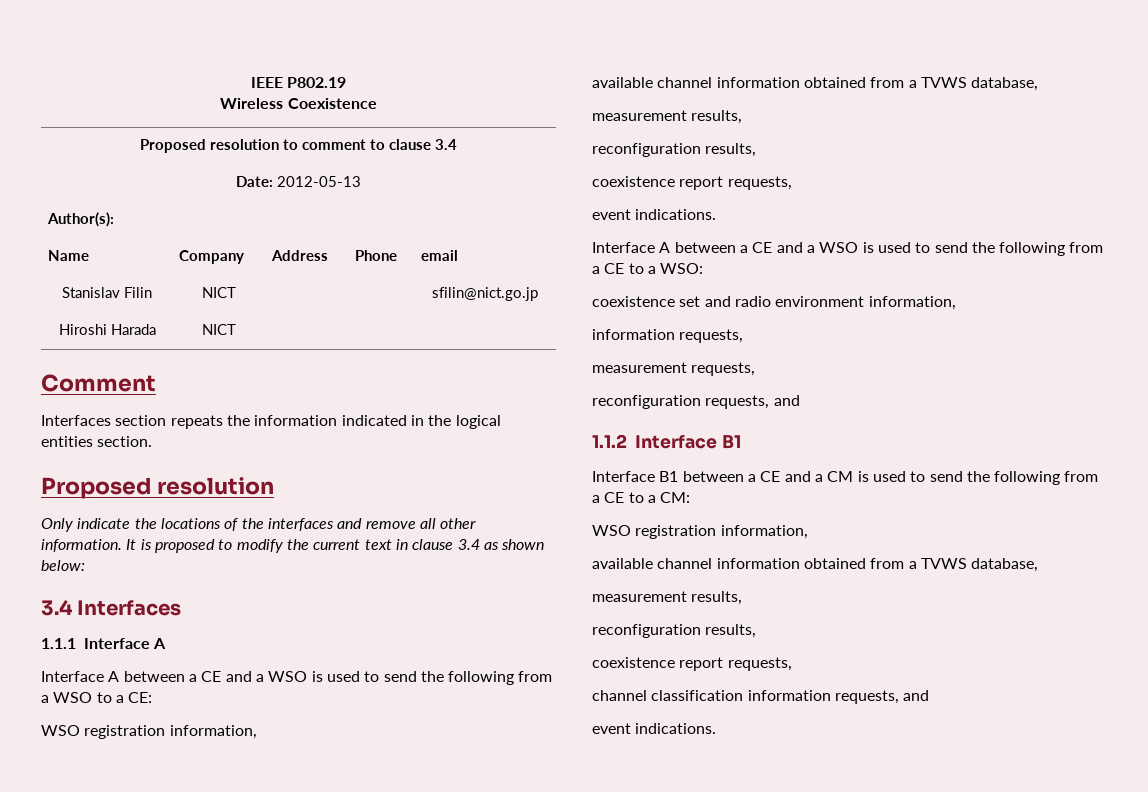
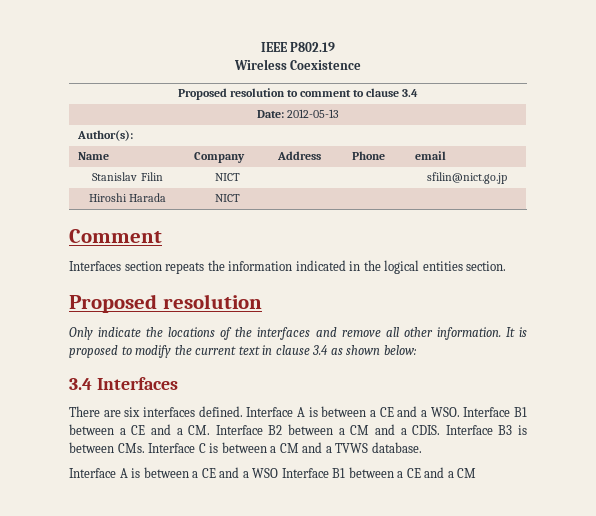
[41,638,167,649] [41,671,553,685] [41,692,153,703] [41,725,257,739] [592,77,1039,91] [592,110,743,124] [592,143,757,157] [592,176,792,190] [592,209,717,220] [592,242,1104,256] [592,263,704,274] [592,296,956,310] [592,329,744,343] [592,362,756,376] [592,395,800,409] [592,434,741,449] 1.1.1 Interface A // Interface A between a CE and a WSO is used to send the following from a WSO to a CE: // WSO registration information, // available channel information obtained from a TVWS database, // measurement results, // reconfiguration results, // coexistence report requests, // event indications. // Interface A between a CE and a WSO is used to send the following from a CE to a WSO: // coexistence set and radio environment information, // information requests, // measurement requests, // reconfiguration requests, and // 1.1.2 Interface B1 // -> [69,406,528,417] [69,424,527,435] [69,442,422,453] [69,467,279,478] There are six interfaces defined. Interface A is between a CE and a WSO. Interface B1 between a CE and a CM. Interface B2 between a CM and a CDIS. Interface B3 is between CMs. Interface C is between a CM and a TVWS database. // Interface A is between a CE and a WSO
[857,471,1099,485] [592,492,691,503] [592,525,808,539] [592,558,1039,572] [592,591,743,605] [592,624,757,638] [592,657,792,671] [592,690,930,704] [592,723,717,734] is used to send the following from a CE to a CM: // WSO registration information, // available channel information obtained from a TVWS database, // measurement results, // reconfiguration results, // coexistence report requests, // channel classification information requests, and // event indications. -> (477, 473) none

